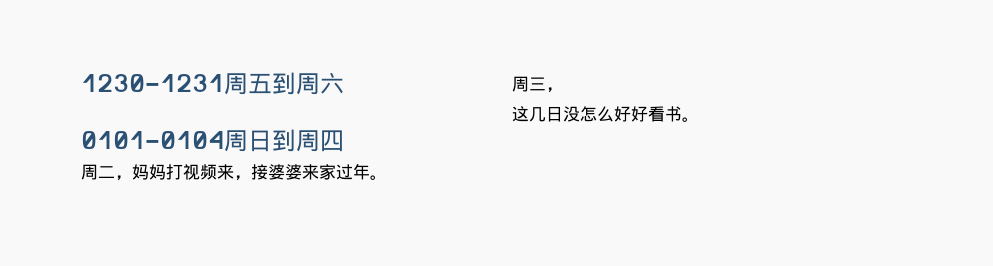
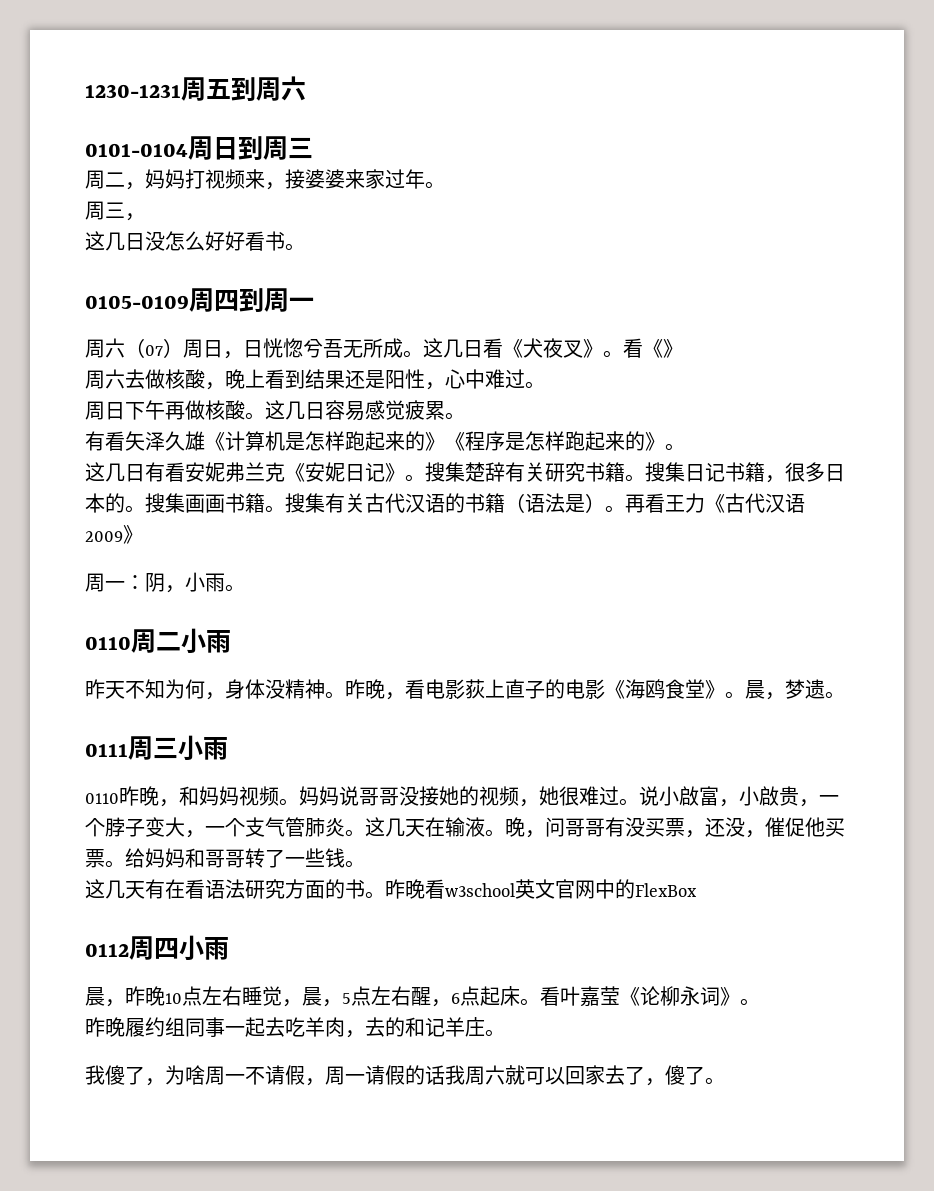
[320,130,344,152] 四 -> [288,137,313,159] 三
(699, 119) none -> [85,288,314,312] [85,338,683,359] [85,369,545,390] [85,400,465,421] [85,431,685,451] [85,462,845,483] [85,493,805,513] [85,525,143,544] [85,572,245,593] [85,628,231,654] [85,679,845,700] [85,735,228,761] [85,786,839,807] [85,817,845,838] [85,848,365,868] [85,879,697,899] [85,935,229,961] [85,986,760,1007] [85,1017,505,1038] [85,1065,725,1086] // 0105-0109周四到周一 // 周六（07）周日，日恍惚兮吾无所成。这几日看《犬夜叉》。看《》 // 周六去做核酸，晚上看到结果还是阳性，心中难过。 // 周日下午再做核酸。这几日容易感觉疲累。 // 有看矢泽久雄《计算机是怎样跑起来的》《程序是怎样跑起来的》。 // 这几日有看安妮弗兰克《安妮日记》。搜集楚辞有关研究书籍。搜集日记书籍，很多日本的。搜集画画书籍。搜集有关古代汉语的书籍（语法是）。再看王力《古代汉语2009》 // 周一：阴，小雨。 // 0110周二小雨 // 昨天不知为何，身体没精神。昨晚，看电影荻上直子的电影《海鸥食堂》。晨，梦遗。 // 0111周三小雨 // 0110昨晚，和妈妈视频。妈妈说哥哥没接她的视频，她很难过。说小啟富，小啟贵，一个脖子变大，一个支气管肺炎。这几天在输液。晚，问哥哥有没买票，还没，催促他买票。给妈妈和哥哥转了一些钱。 // 这几天有在看语法研究方面的书。昨晚看w3school英文官网中的FlexBox // 0112周四小雨 // 晨，昨晚10点左右睡觉，晨，5点左右醒，6点起床。看叶嘉莹《论柳永词》。 // 昨晚履约组同事一起去吃羊肉，去的和记羊庄。 // 我傻了，为啥周一不请假，周一请假的话我周六就可以回家去了，傻了。

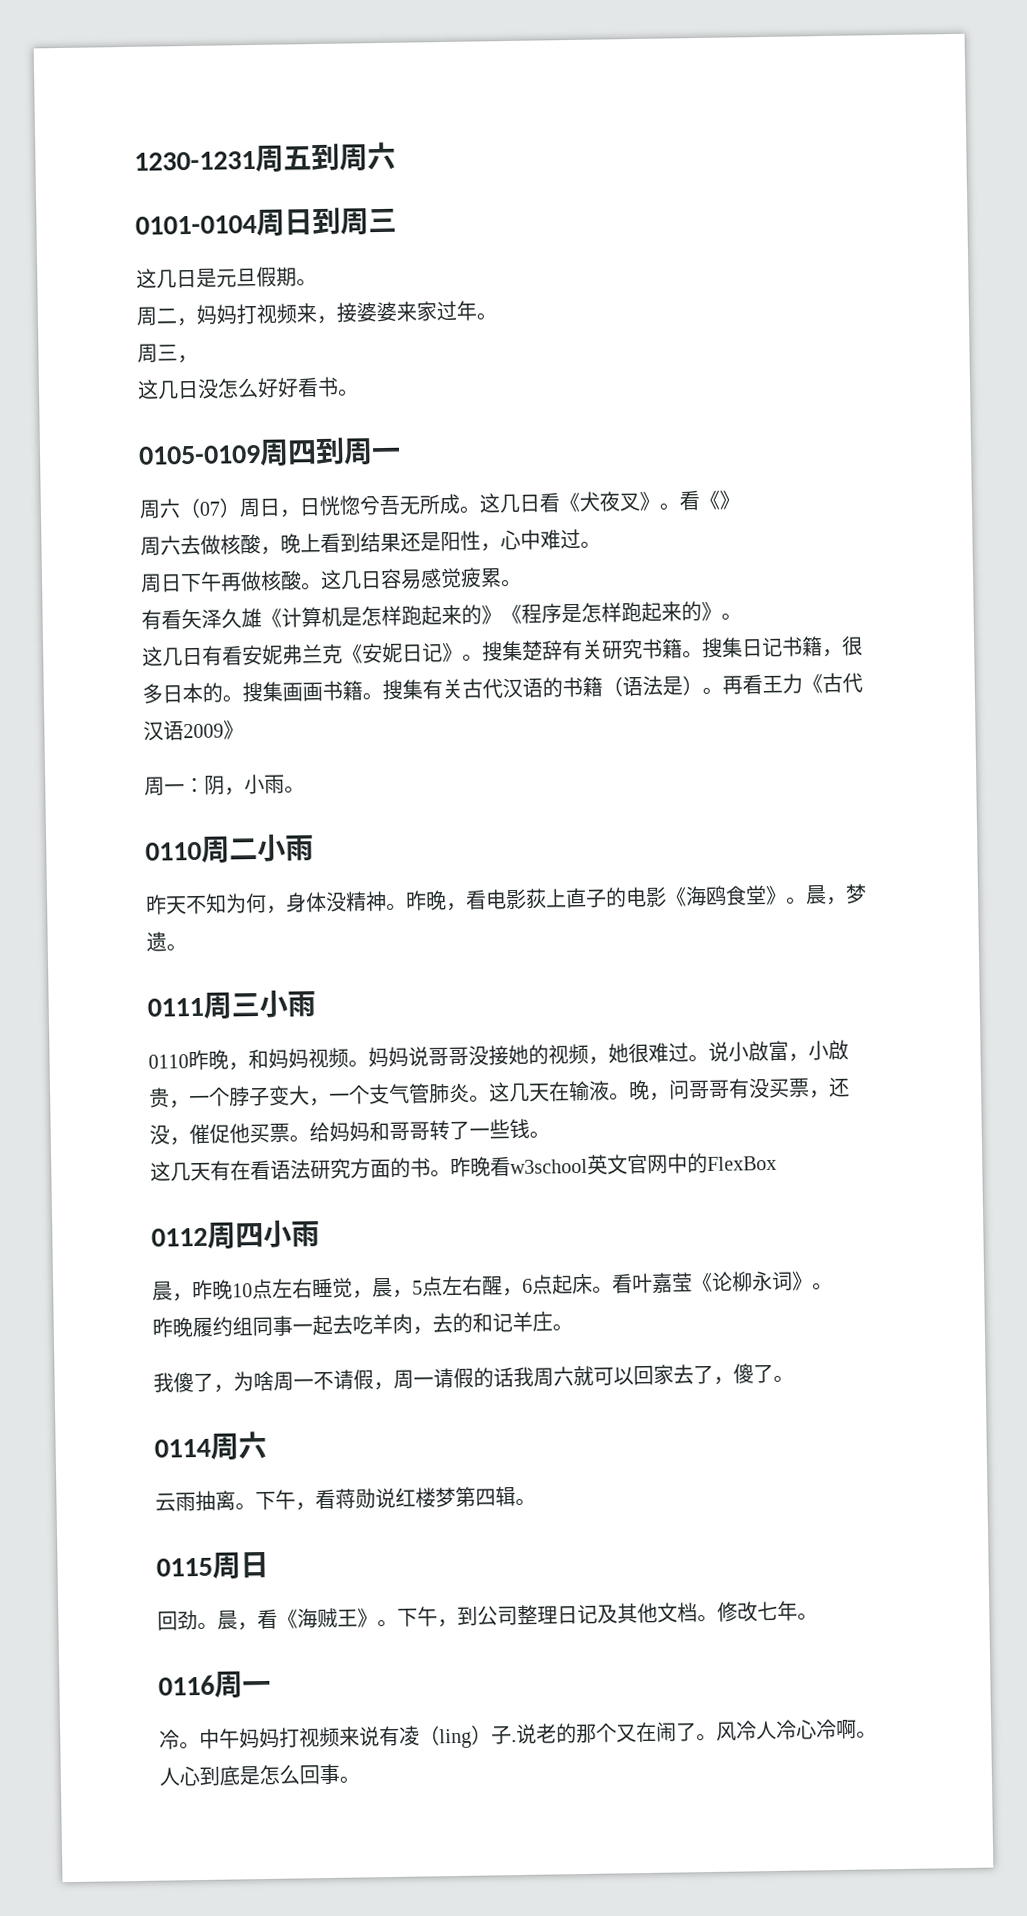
(313, 148) none -> [136,266,317,289] // 这几日是元旦假期。
(725, 1081) none -> [154,1430,267,1460] [155,1486,536,1512] [156,1551,269,1579] [157,1600,818,1631] [158,1670,271,1698] [159,1718,877,1750] [159,1763,360,1787] // 0114周六 // 云雨抽离。下午，看蒋勋说红楼梦第四辑。 // 0115周日 // 回劲。晨，看《海贼王》。下午，到公司整理日记及其他文档。修改七年。 // 0116周一 // 冷。中午妈妈打视频来说有凌（ling）子.说老的那个又在闹了。风冷人冷心冷啊。人心到底是怎么回事。

